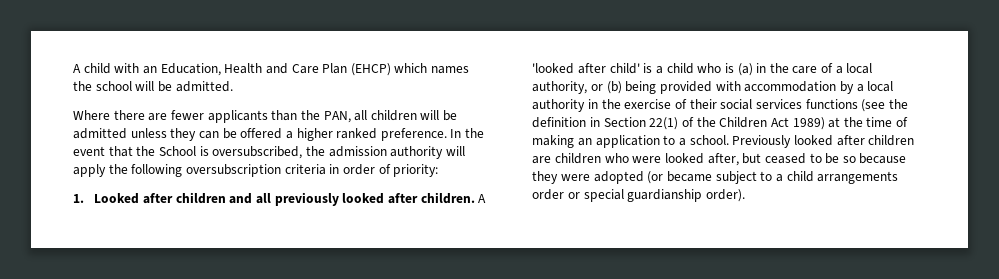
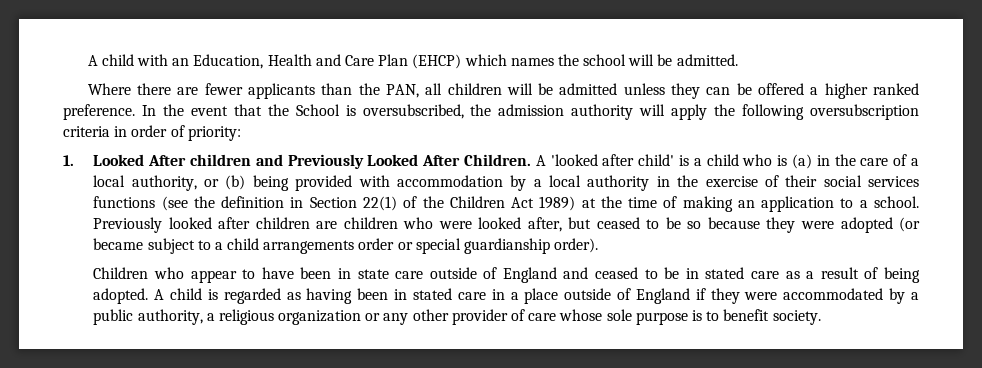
[143,193,174,204] after -> [148,155,187,166] After
[255,192,475,206] all previously looked after children. -> [287,154,531,169] Previously Looked After Children.
(745, 195) none -> [93,267,921,283] [93,288,919,304] [93,309,821,325] // Children who appear to have been in state care outside of England and ceased to be in stated care as a result of being adopted. A child is regarded as having been in stated care in a place outside of England if they were accommodated by a public authority, a religious organization or any other provider of care whose sole purpose is to benefit society.

